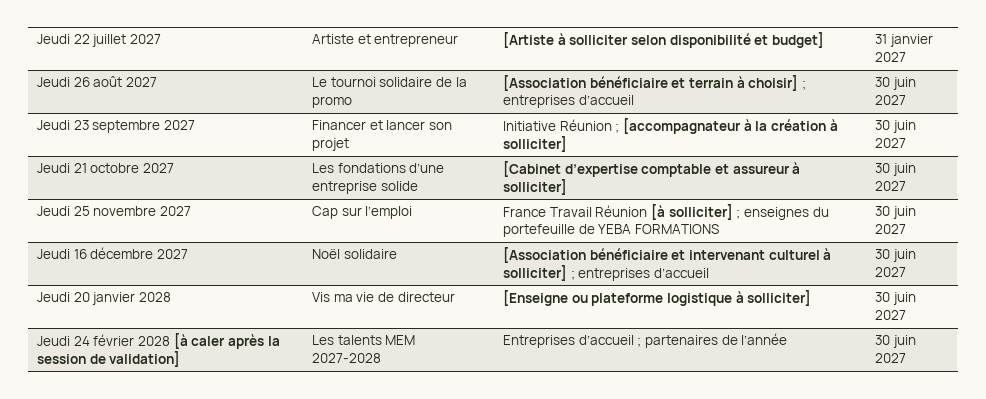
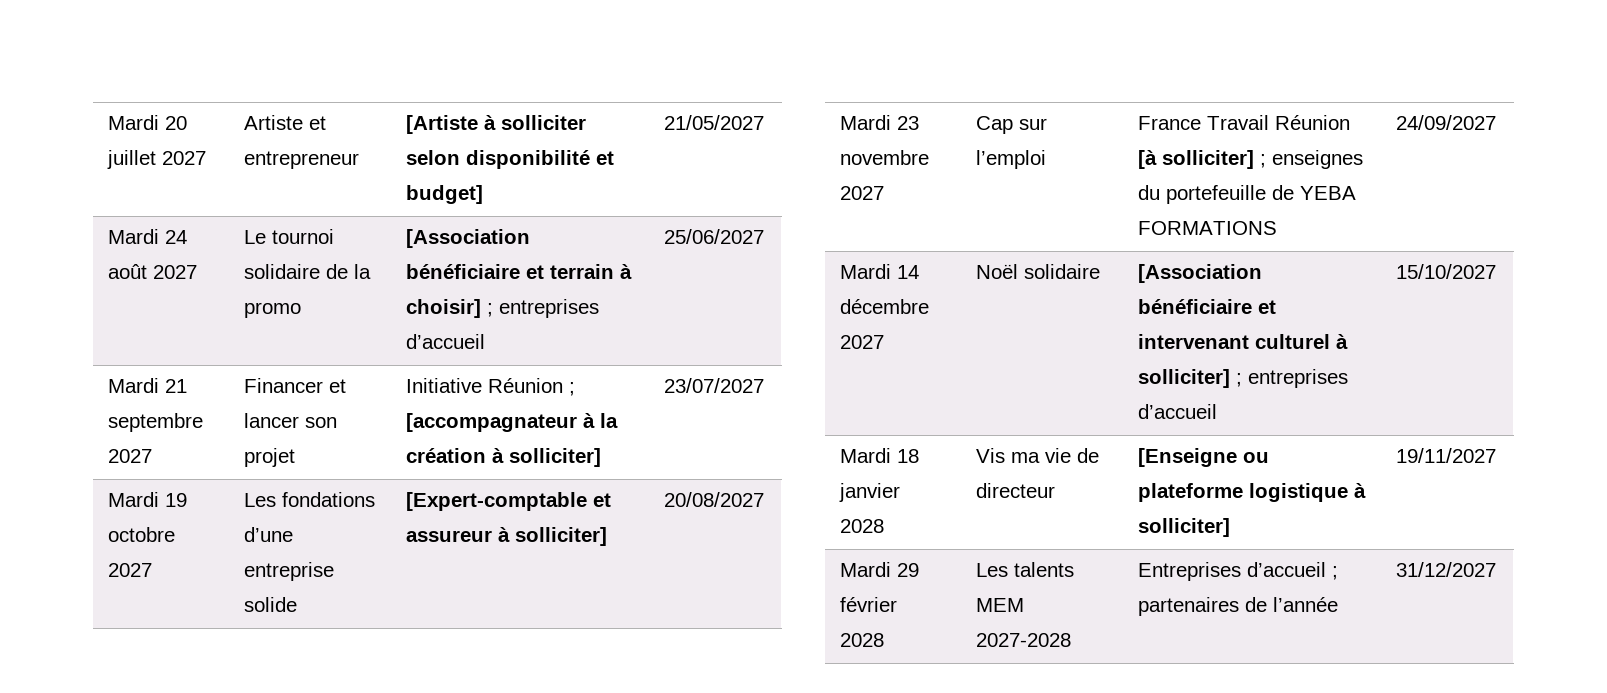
[37,34,90,44] Jeudi 22 -> [108,115,188,130] Mardi 20
[875,34,933,47] [875,52,907,62] [37,77,90,87] 31 janvier 2027 // Jeudi 26 -> [664,115,765,130] [108,229,188,244] 21/05/2027 // Mardi 24
[875,77,916,90] [875,95,907,105] [37,120,89,130] 30 juin 2027 // Jeudi 23 -> [664,229,765,244] [108,378,188,393] 25/06/2027 // Mardi 21
[875,120,916,133] [875,138,907,148] [37,163,87,173] 30 juin 2027 // Jeudi 21 -> [664,378,765,393] [108,492,188,507] 23/07/2027 // Mardi 19
[503,161,712,177] [Cabinet d’expertise comptable -> [406,492,588,511] [Expert-comptable
[875,163,916,176] [875,181,907,191] [37,206,90,216] 30 juin 2027 // Jeudi 25 -> [664,492,765,507] [840,115,920,130] 20/08/2027 // Mardi 23
[875,206,916,219] [875,224,907,234] [37,249,87,259] 30 juin 2027 // Jeudi 16 -> [1396,115,1497,130] [840,264,920,279] 24/09/2027 // Mardi 14
[875,249,916,262] [875,267,907,277] [37,292,90,302] 30 juin 2027 // Jeudi 20 -> [1396,264,1497,279] [840,448,920,463] 15/10/2027 // Mardi 18
[875,292,916,305] [875,310,907,320] [37,333,280,349] [37,351,181,367] 30 juin 2027 // Jeudi 24 février 2028 [à caler après la session de validation] -> [1396,448,1497,463] [840,562,920,577] [840,597,898,612] [840,633,885,647] 19/11/2027 // Mardi 29 février 2028
[875,335,916,348] [875,353,907,363] 30 juin 2027 -> [1396,562,1497,577] 31/12/2027

